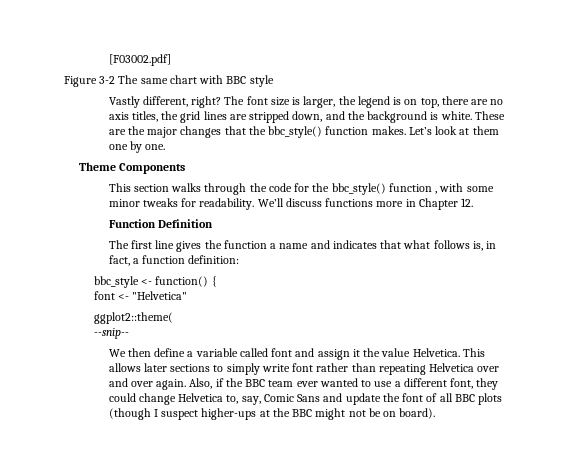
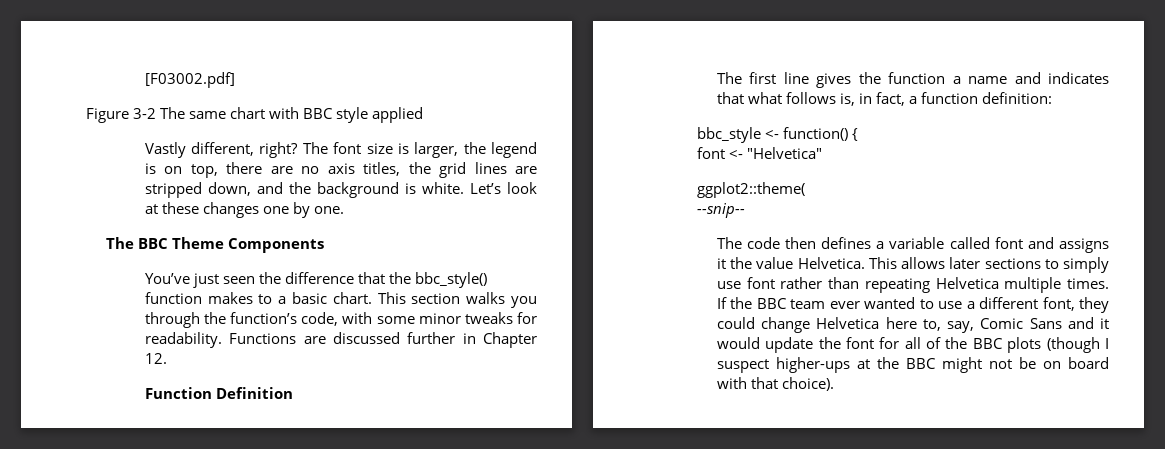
(274, 81) none -> [372,107,424,123] applied
[474,111,505,120] [108,126,499,138] [108,141,166,153] [78,162,186,174] These are the major changes that the bbc_style() function makes. Let’s look at them one by one. // Theme Components // -> [469,182,537,194] [144,202,345,218] [105,237,324,253] [144,272,488,288] [144,292,372,304] Let’s look at these changes one by one. // The BBC Theme Components // You’ve just seen the difference that the bbc_style() function makes to a basic chart.
(202, 187) none -> [511,296,537,308] you
[268,183,438,195] code for the bbc_style() function , -> [230,312,339,326] function’s code,
[257,198,404,207] We’ll discuss functions more -> [229,332,456,344] Functions are discussed further
[108,348,186,357] We then define -> [716,237,872,249] The code then defines
[317,349,350,360] assign -> [1059,238,1109,253] assigns
[261,364,290,372] write -> [716,281,741,289] use
[477,366,500,372] [108,378,224,390] over and over again. Also, if -> [1004,277,1109,293] [716,297,727,309] multiple times. If
(224, 397) none -> [885,317,917,329] here
(343, 397) none -> [1100,318,1109,329] [716,337,760,349] it would
[426,393,453,402] of all -> [879,337,968,349] for all of the
[399,408,436,419] board). -> [1068,357,1109,369] [716,377,834,391] board with that choice).

